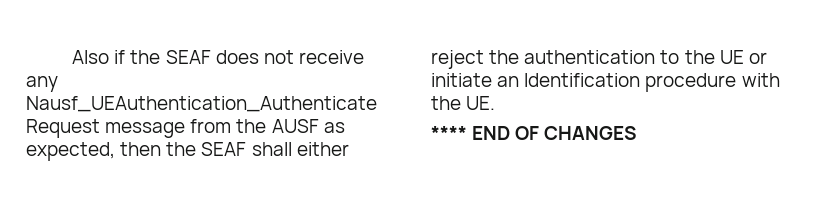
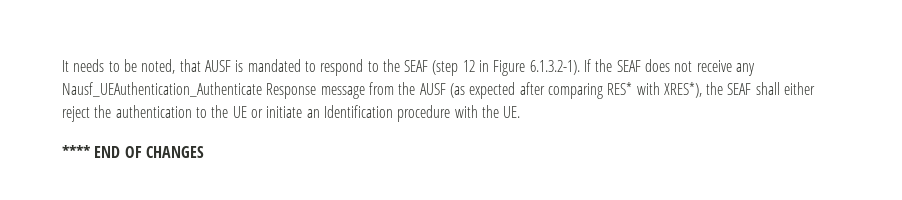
[72,50,126,64] Also if -> [62,59,592,76] It needs to be noted, that AUSF is mandated to respond to the SEAF (step 12 in Figure 6.1.3.2-1). If
[26,119,100,138] Request -> [266,83,317,99] Response
[323,122,345,133] [26,142,162,161] as expected, then -> [449,82,702,99] (as expected after comparing RES* with XRES*),

